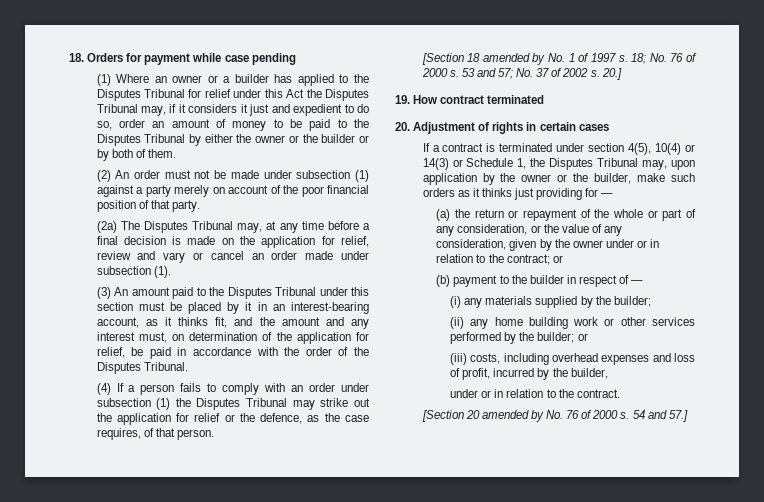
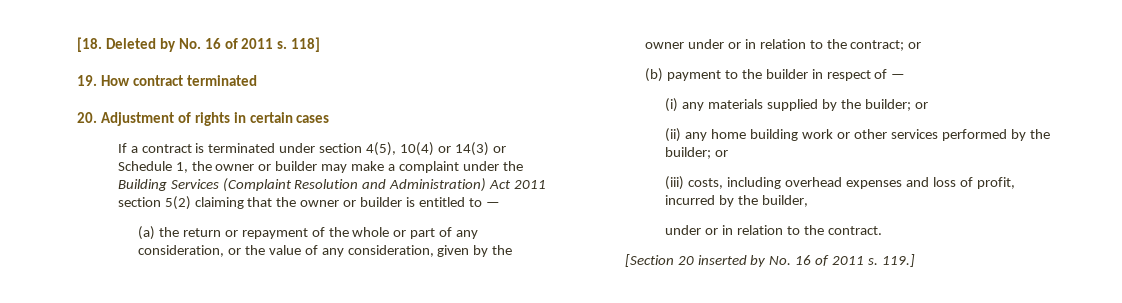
[69,53,296,65] [96,74,369,86] [96,89,369,101] [96,104,369,116] [96,119,370,131] [96,134,369,146] [96,149,176,161] [96,170,369,182] [96,185,369,197] [96,200,200,212] [96,221,371,233] [96,236,369,248] [96,251,369,263] [96,266,171,278] [96,287,369,299] [96,302,369,314] [96,317,369,329] [96,332,369,344] [96,347,369,359] [96,362,188,374] [96,383,369,395] [96,398,370,410] [96,413,370,425] [96,428,214,440] [421,53,697,65] [421,68,622,80] 18. Orders for payment while case pending // (1) Where an owner or a builder has applied to the Disputes Tribunal for relief under this Act the Disputes Tribunal may, if it considers it just and expedient to do so, order an amount of money to be paid to the Disputes Tribunal by either the owner or the builder or by both of them. // (2) An order must not be made under subsection (1) against a party merely on account of the poor financial position of that party. // (2a) The Disputes Tribunal may, at any time before a final decision is made on the application for relief, review and vary or cancel an order made under subsection (1). // (3) An amount paid to the Disputes Tribunal under this section must be placed by it in an interest-bearing account, as it thinks fit, and the amount and any interest must, on determination of the application for relief, be paid in accordance with the order of the Disputes Tribunal. // (4) If a person fails to comply with an order under subsection (1) the Disputes Tribunal may strike out the application for relief or the defence, as the case requires, of that person. // [Section 18 amended by No. 1 of 1997 s. 18; No. 76 of 2000 s. 53 and 57; No. 37 of 2002 s. 20.] -> [77,37,321,52] [18. Deleted by No. 16 of 2011 s. 118]
[549,158,695,170] [422,173,695,185] [422,188,599,200] Disputes Tribunal may, upon application by the owner or the builder, make such orders as it thinks just providing for -> [215,161,523,173] [117,178,547,192] [117,196,482,210] owner or builder may make a complaint under the Building Services (Complaint Resolution and Administration) Act 2011 section 5(2) claiming that the owner or builder is entitled to
(651, 301) none -> [914,102,928,109] or
[481,410,688,422] amended by No. 76 of 2000 s. 54 and 57.] -> [697,254,915,267] inserted by No. 16 of 2011 s. 119.]

